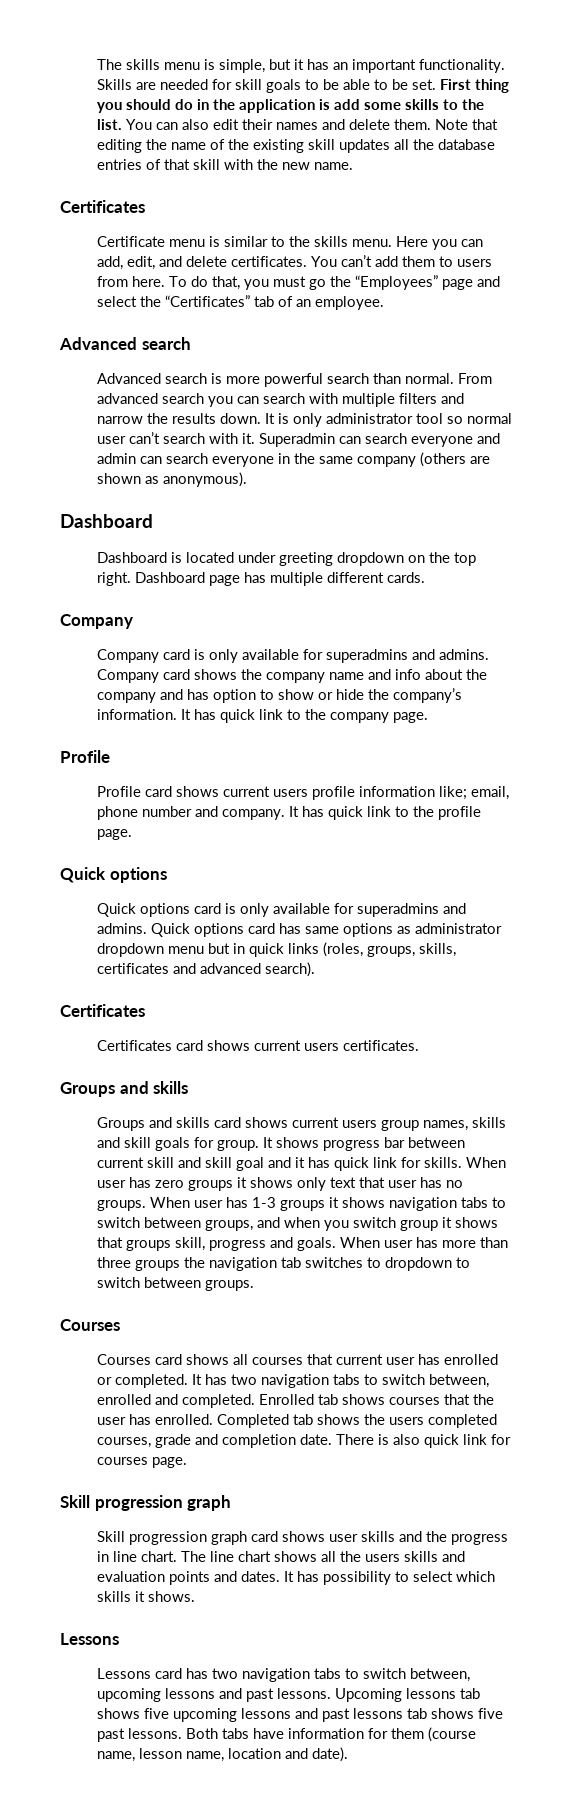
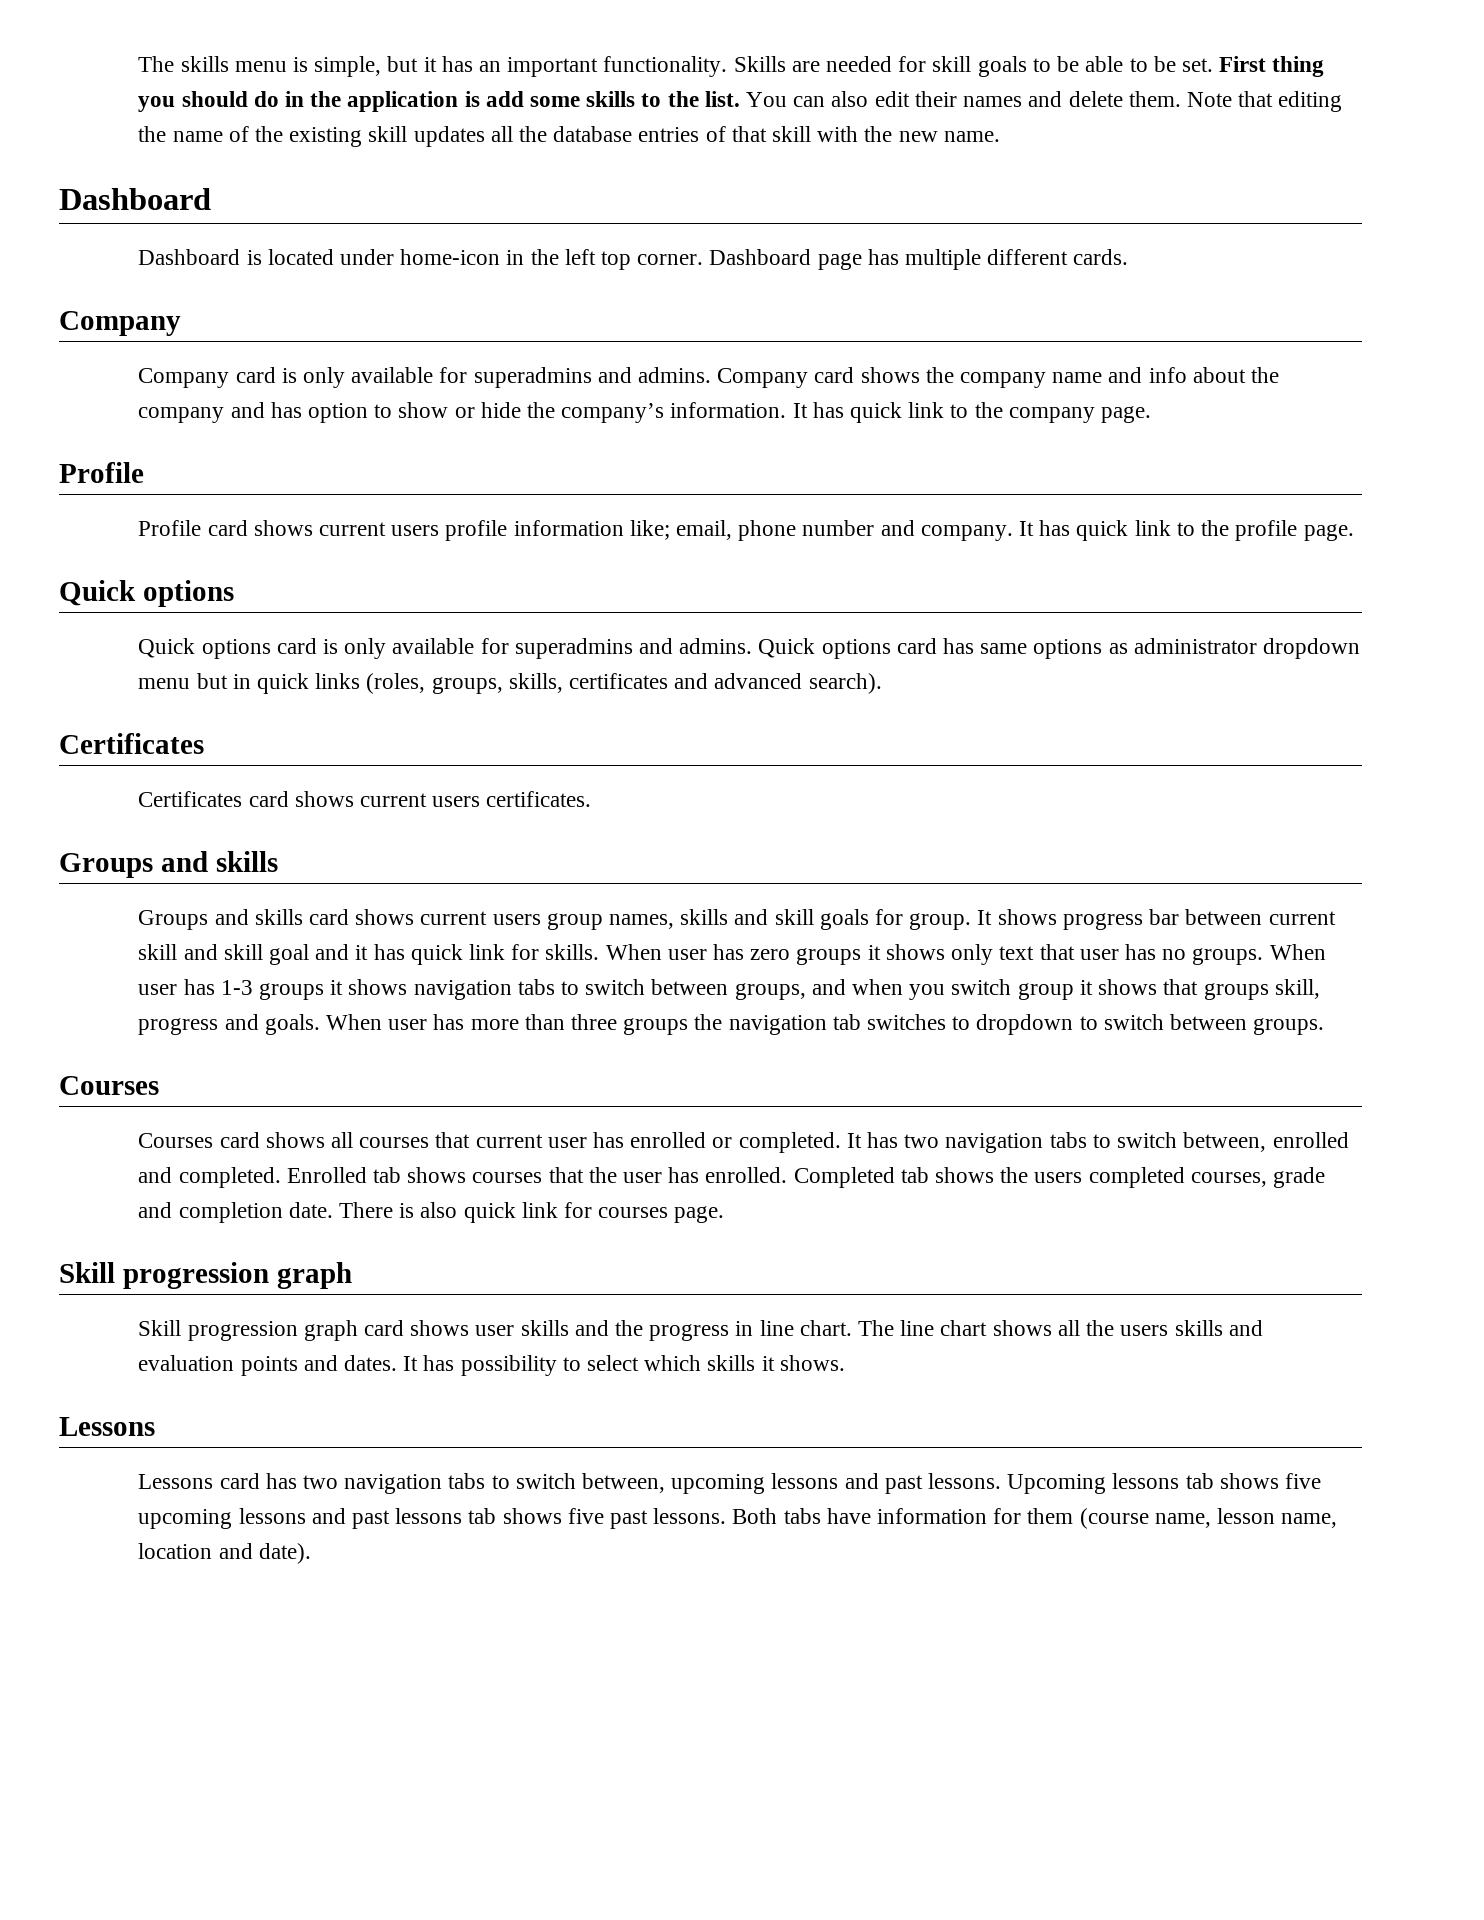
[60,200,145,213] [97,236,484,250] [97,255,493,270] [97,275,501,290] [97,295,385,310] [59,337,191,350] [97,373,493,387] [97,393,465,407] [97,413,513,427] [97,432,501,447] [97,452,491,467] [97,472,248,487] // Certificates // Certificate menu is similar to the skills menu. Here you can add, edit, and delete certificates. You can’t add them to users from here. To do that, you must go the “Employees” page and select the “Certificates” tab of an employee. // Advanced search // Advanced search is more powerful search than normal. From advanced search you can search with multiple filters and narrow the results down. It is only administrator tool so normal user can’t search with it. Superadmin can search everyone and admin can search everyone in the same company (others are shown as anonymous). -> (1000, 136) none
[279,552,477,566] [97,572,132,586] greeting dropdown on the top right. -> [400,249,704,270] home-icon in the left top corner.

